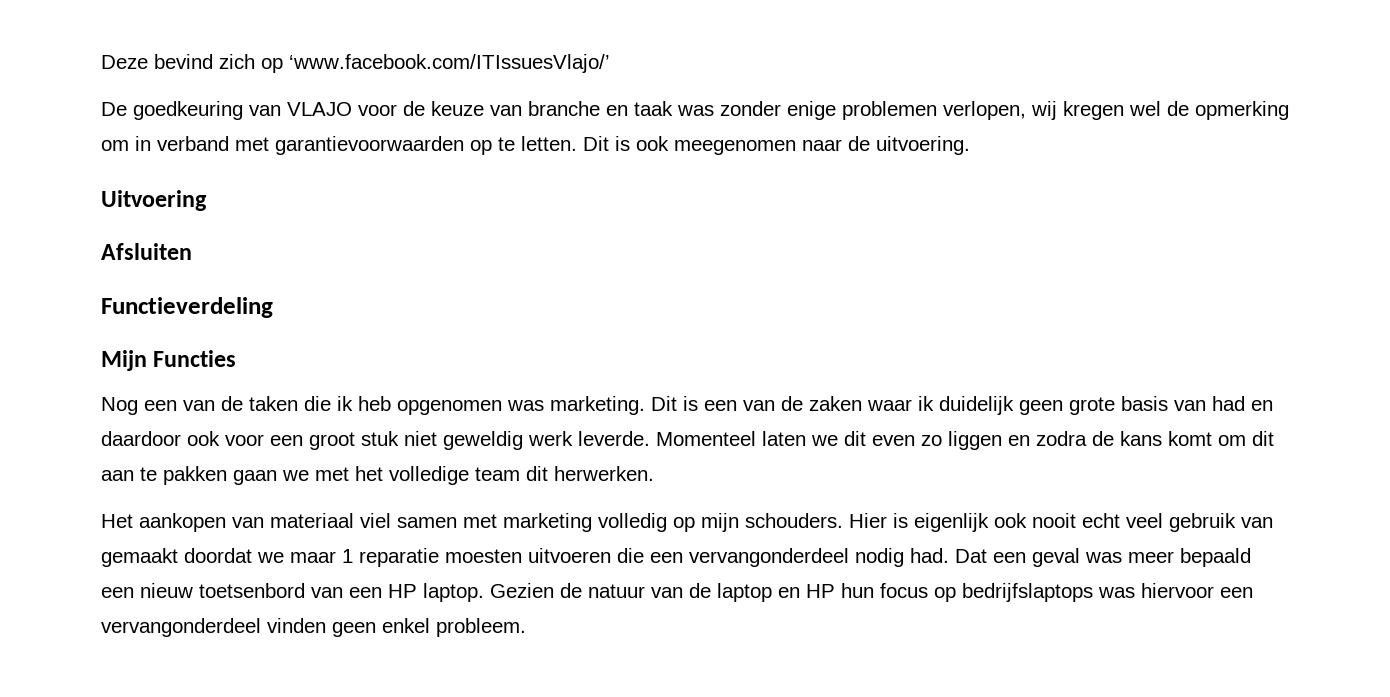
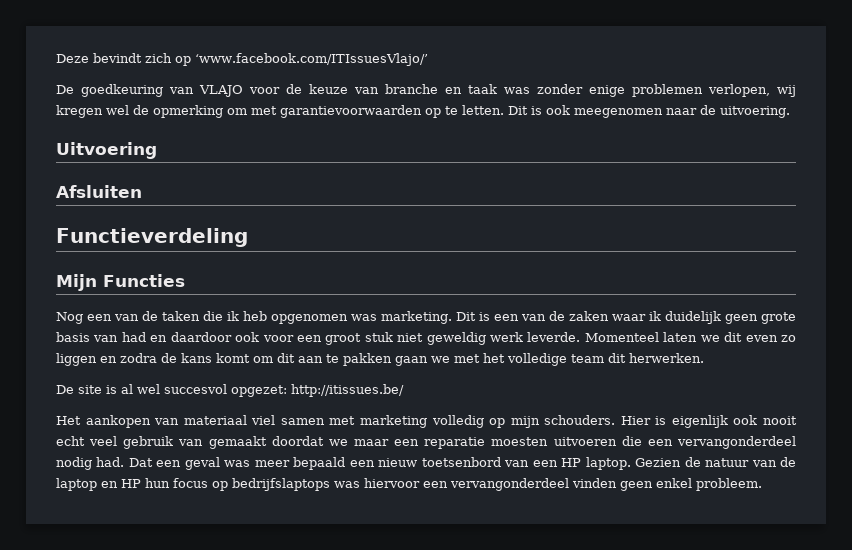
[154,54,213,69] bevind -> [93,53,142,63] bevindt
[135,136,229,151] in verband -> (247, 111) none
(654, 473) none -> [56,384,404,397] // De site is al wel succesvol opgezet: http://itissues.be/
[342,549,353,563] 1 -> [394,439,420,446] een

